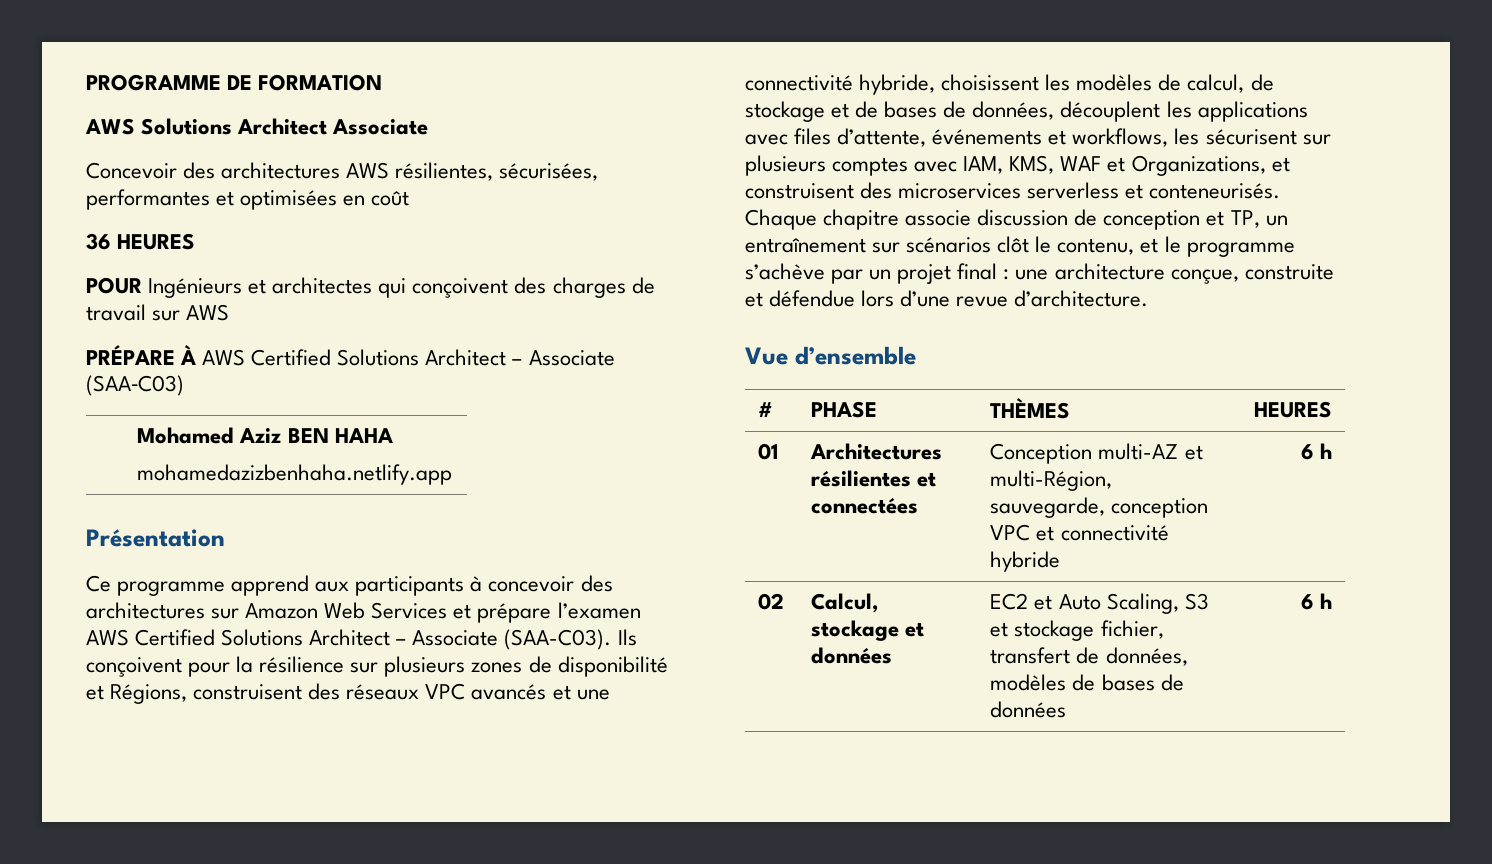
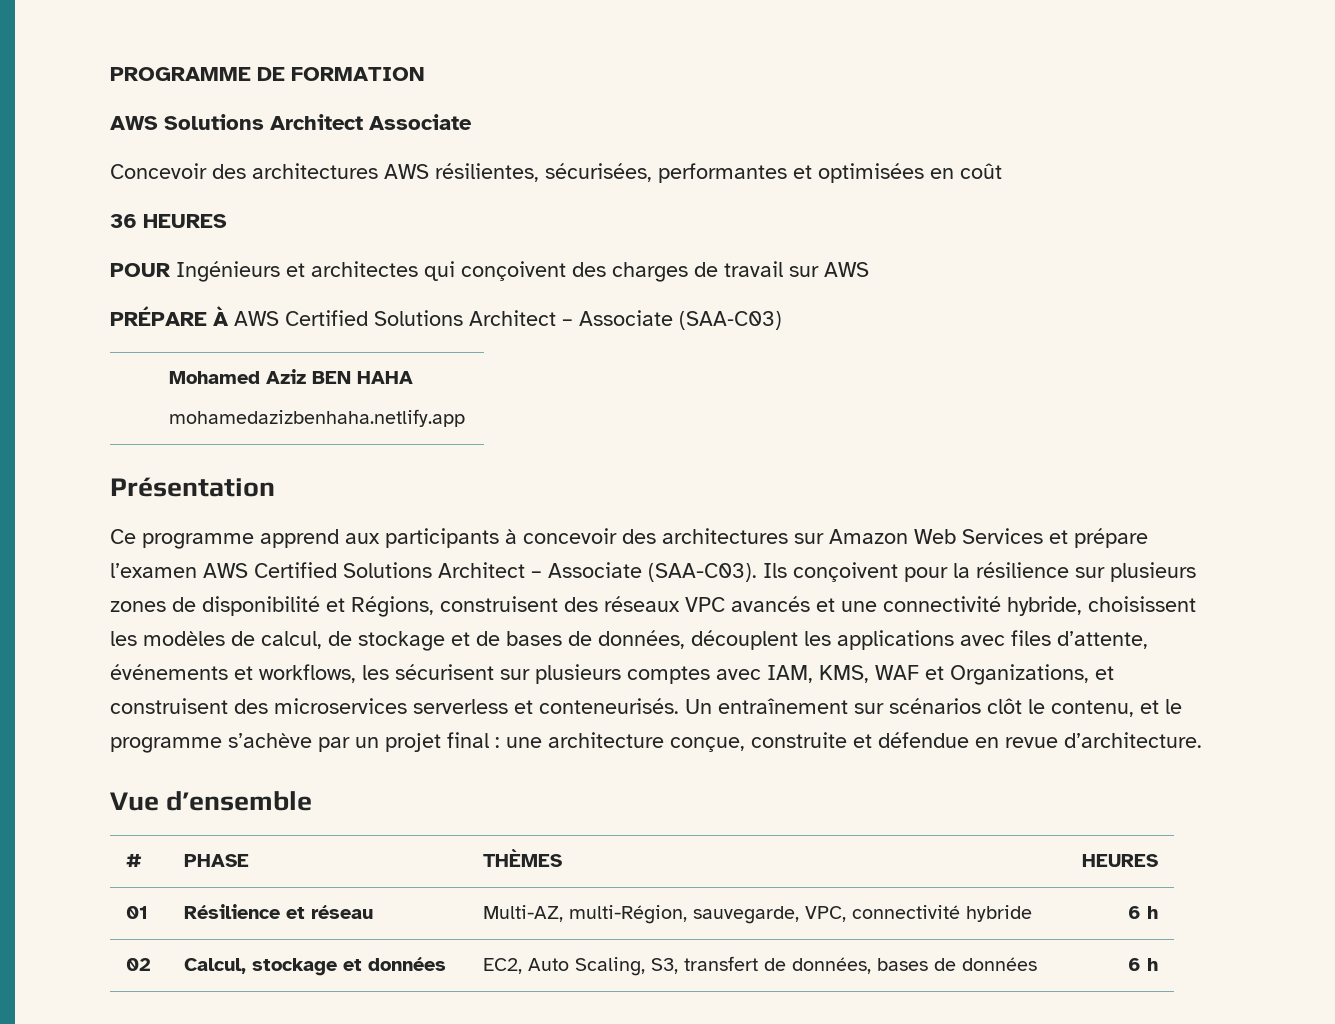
[745,209,1288,230] Chaque chapitre associe discussion de conception et TP, un -> [685,699,712,714] Un
[861,290,951,307] lors d’une -> [975,737,999,748] en
[810,443,943,460] [811,470,937,487] [811,497,919,514] [990,443,1203,464] [990,470,1113,491] [990,497,1209,518] [990,524,1055,541] Architectures résilientes et connectées | Conception multi-AZ et multi-Région, sauvegarde, conception VPC et -> [184,904,374,919] [483,905,847,924] Résilience et réseau | Multi-AZ, multi-Région, sauvegarde, VPC,
[990,593,1209,614] [990,620,1164,641] EC2 et Auto Scaling, S3 et stockage fichier, -> [483,957,679,976] EC2, Auto Scaling, S3,
[990,674,1096,691] modèles de -> (872, 965) none

